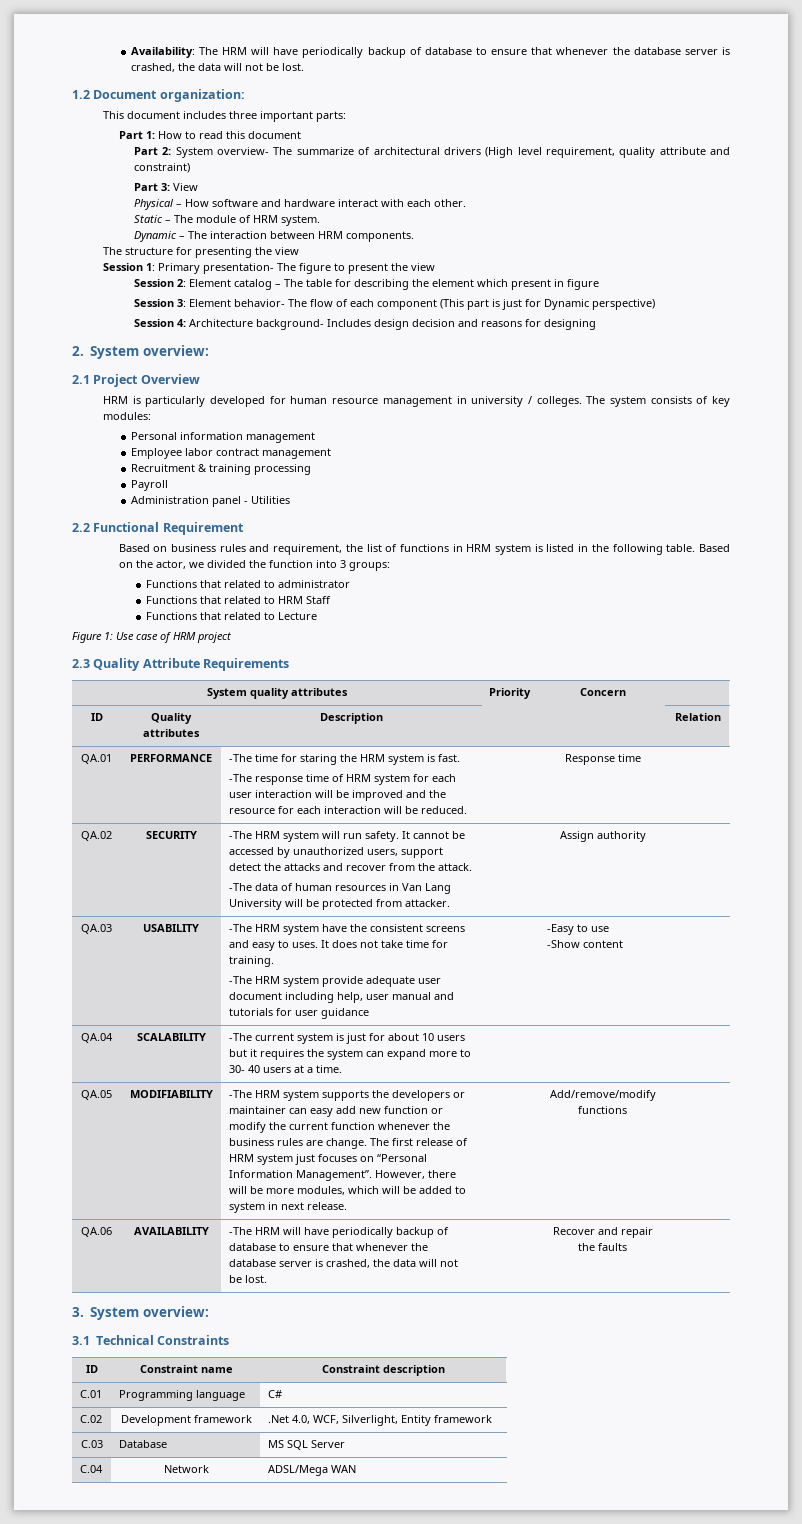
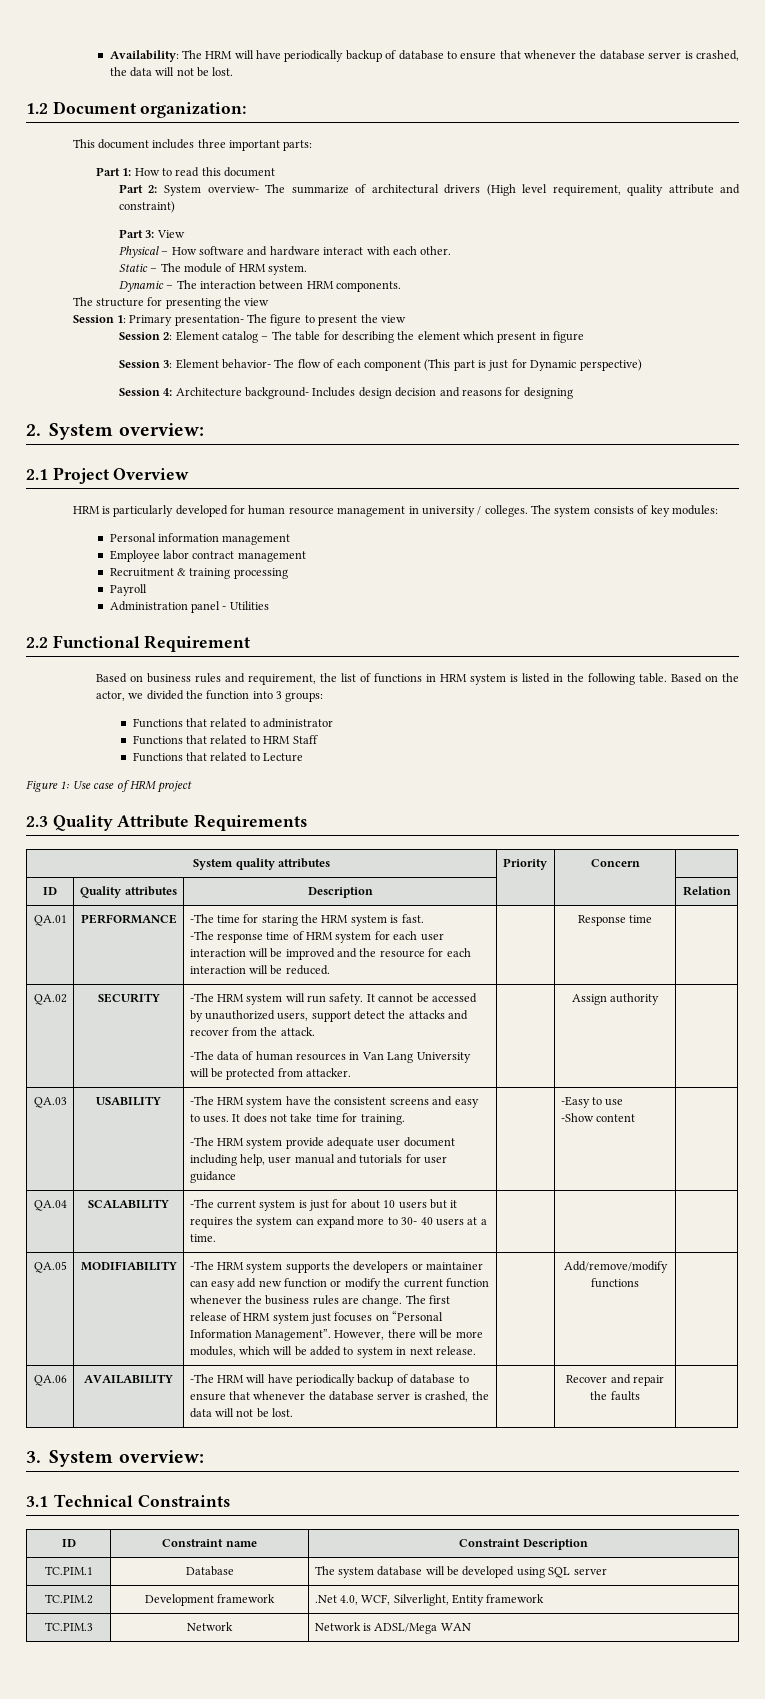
[383,1365,445,1376] [80,1390,103,1398] [119,1390,246,1401] [268,1390,283,1398] [80,1415,103,1423] description // C.01 | Programming language | C# // C.02 -> [522,1539,588,1550] [44,1566,93,1575] [185,1566,234,1576] [314,1566,607,1578] [44,1594,93,1604] Description // TC.PIM.1 | Database | The system database will be developed using SQL server // TC.PIM.2
[81,1440,103,1448] [119,1440,168,1448] [268,1440,346,1450] [80,1465,104,1473] C.03 | Database | MS SQL Server // C.04 -> [44,1622,93,1631] TC.PIM.3
(209, 1469) none -> [314,1622,371,1631] Network is

